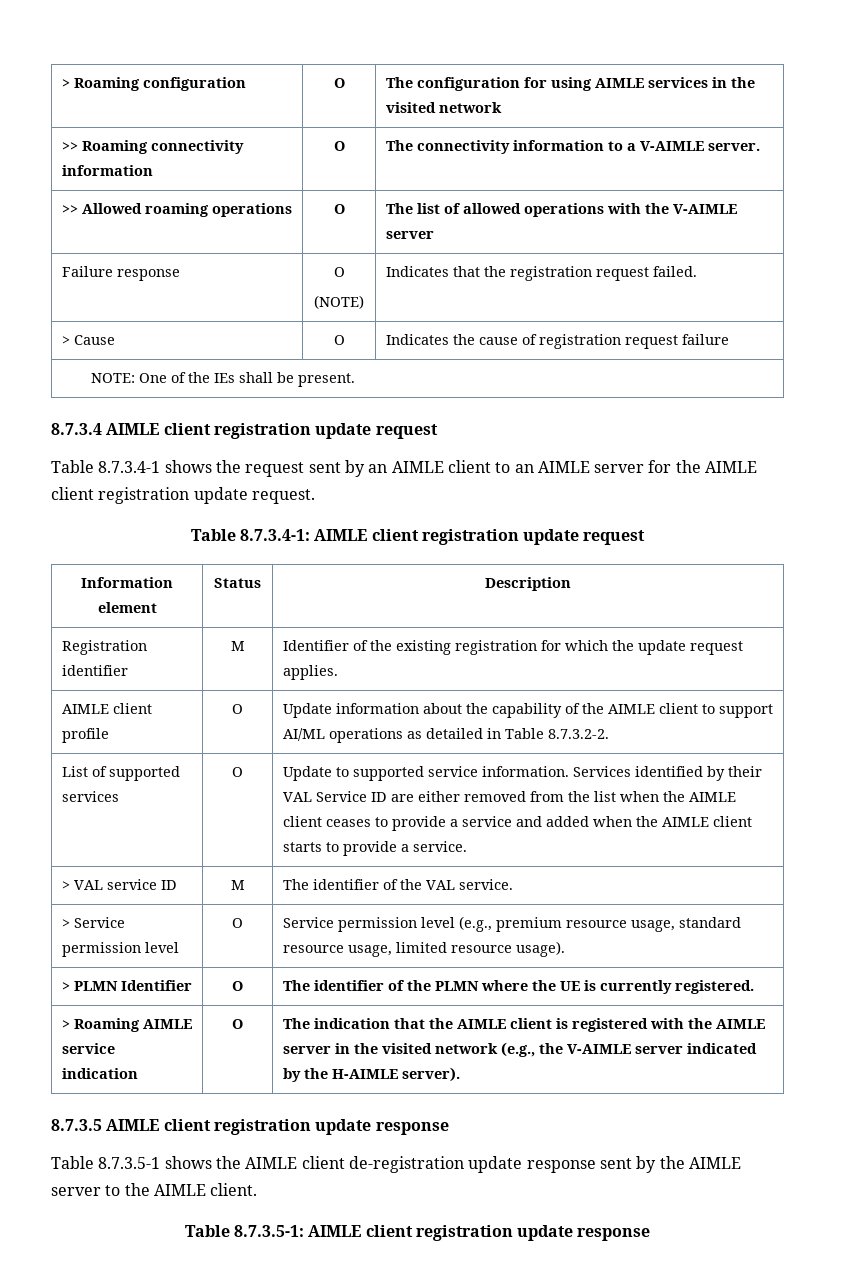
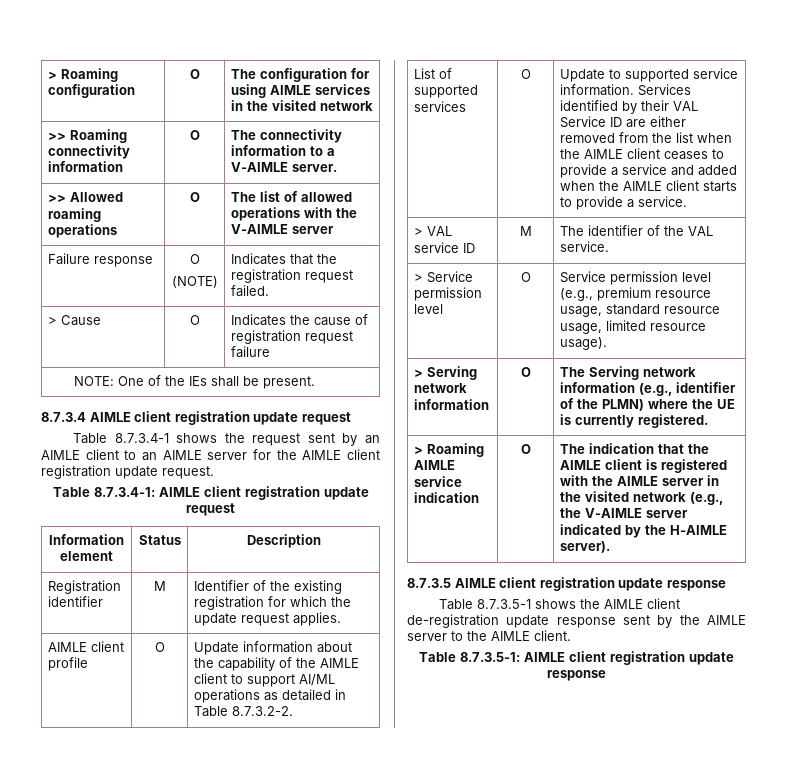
[73,980,192,991] [232,981,243,991] [282,980,479,991] PLMN Identifier | O | The identifier of the PLMN -> [426,366,477,380] [413,383,467,393] [413,399,489,410] [520,367,531,377] [559,366,696,380] [559,382,736,396] [559,398,644,411] Serving network information | O | The Serving network information (e.g., identifier of the PLMN)

